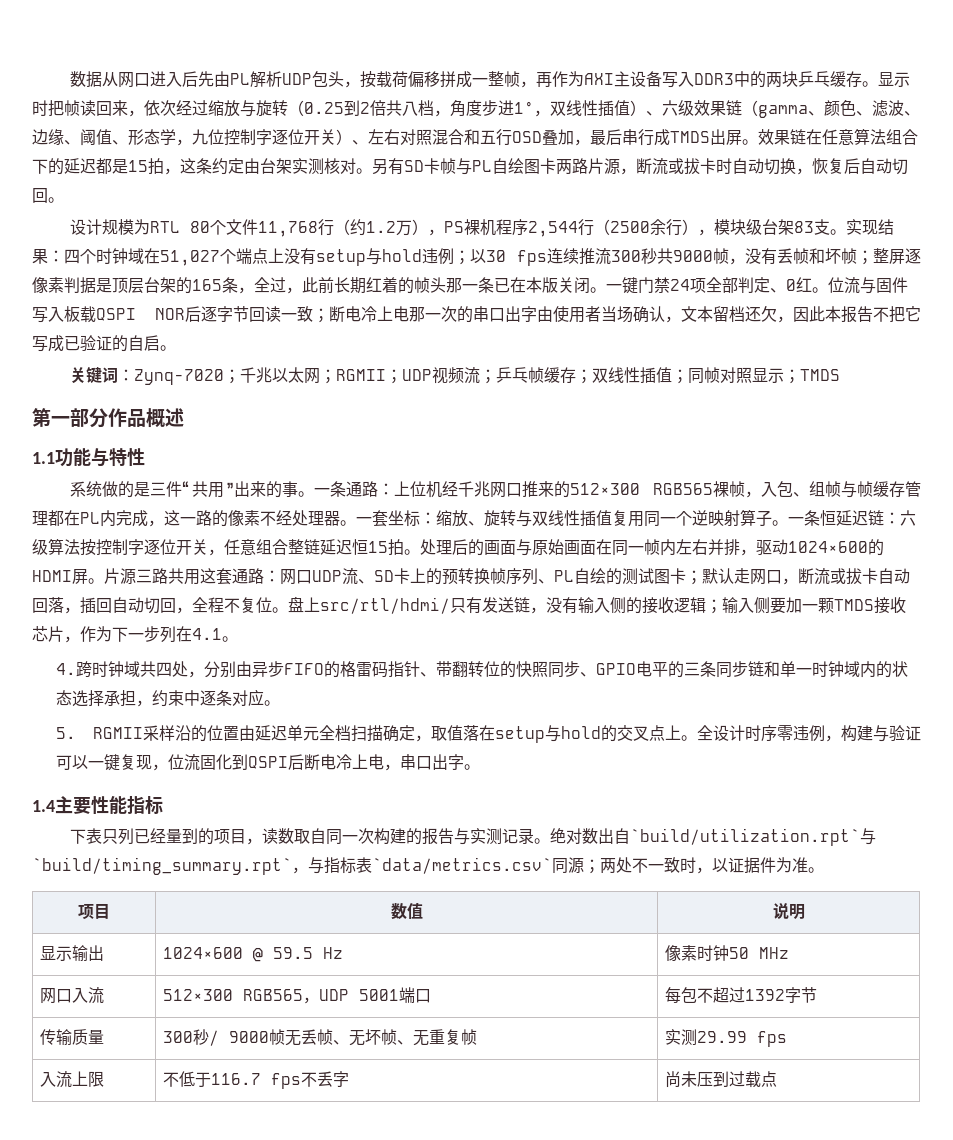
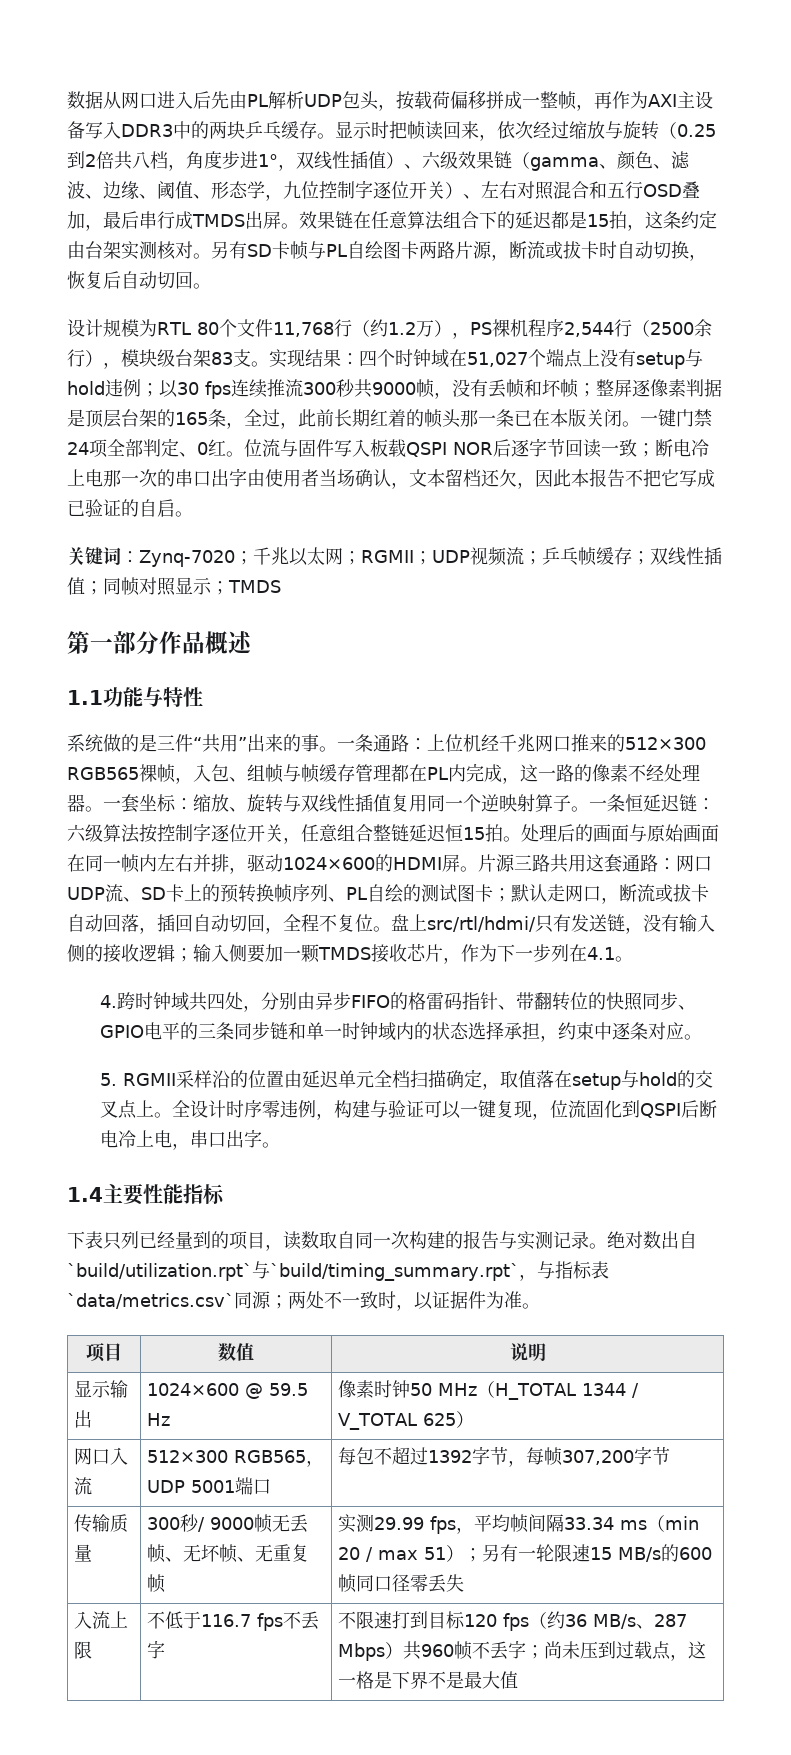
(790, 953) none -> [477,1381,640,1400] [338,1411,475,1430] （H_TOTAL 1344 / V_TOTAL 625）
(818, 995) none -> [508,1446,671,1467] ，每帧307,200字节
(788, 1039) none -> [456,1514,700,1534] [338,1544,713,1562] [338,1574,465,1593] ，平均帧间隔33.34 ms（min 20 / max 51）；另有一轮限速15 MB/s的600帧同口径零丢失
[665,1071,778,1088] 尚未压到过载点 -> [338,1611,688,1631] [338,1640,707,1661] [338,1671,519,1689] 不限速打到目标120 fps（约36 MB/s、287 Mbps）共960帧不丢字；尚未压到过载点，这一格是下界不是最大值

